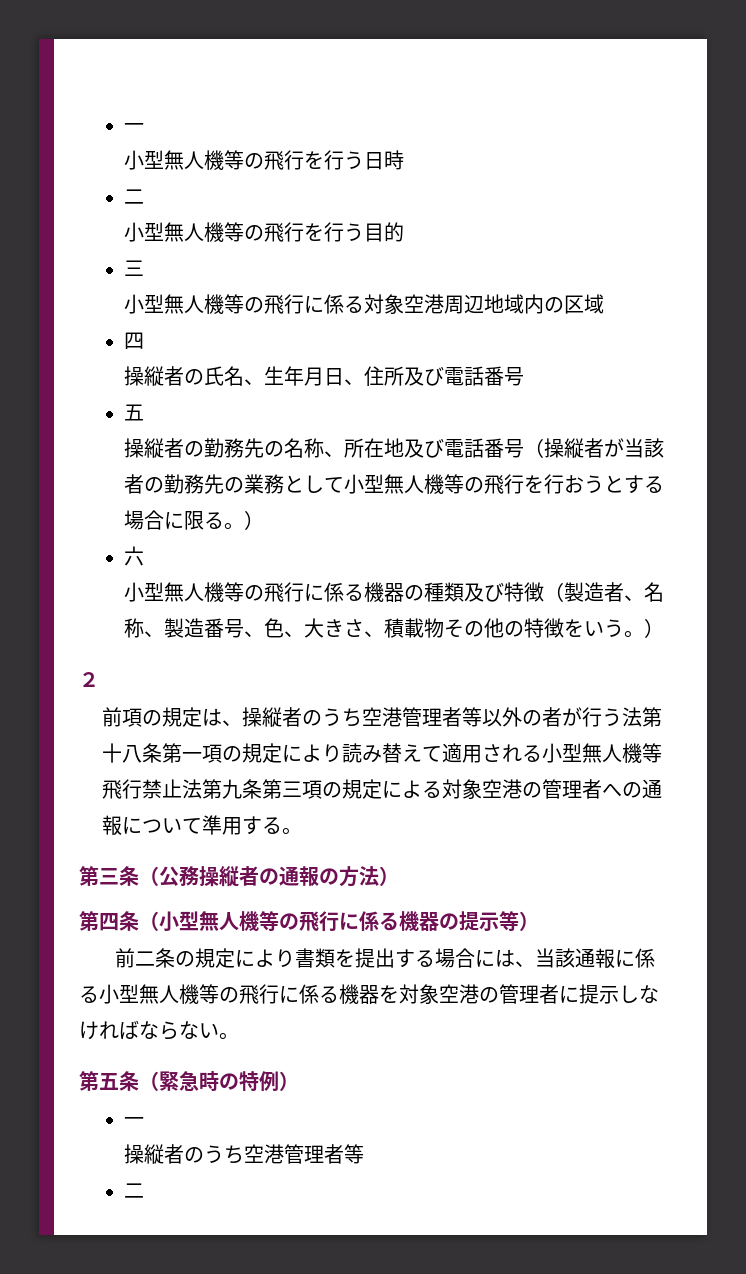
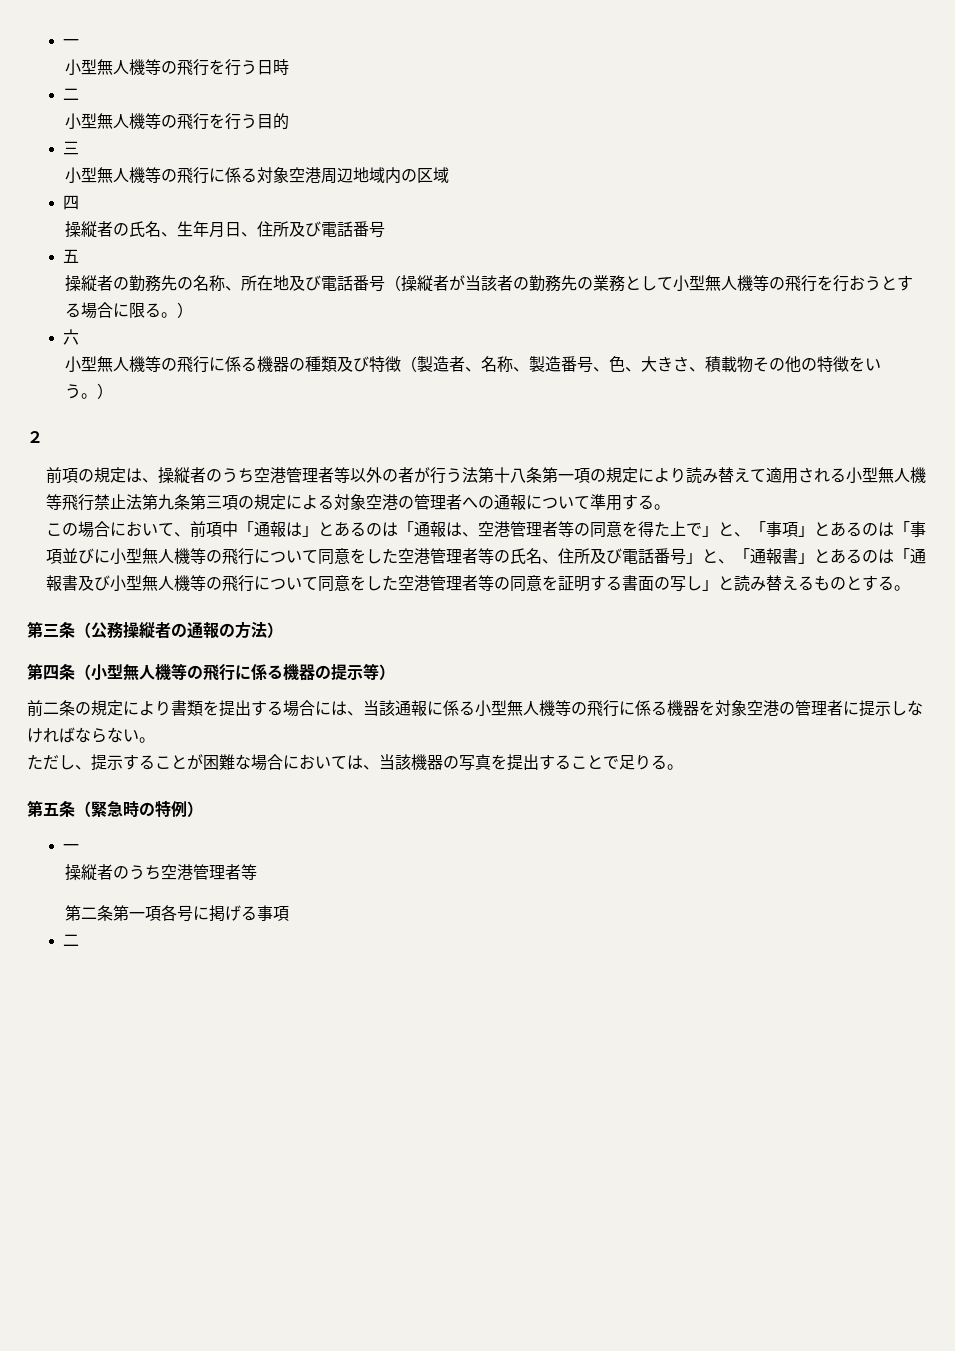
(302, 831) none -> [45,521,926,538] [45,548,926,565] [45,575,910,592] // この場合において、前項中「通報は」とあるのは「通報は、空港管理者等の同意を得た上で」と、「事項」とあるのは「事項並びに小型無人機等の飛行について同意をした空港管理者等の氏名、住所及び電話番号」と、「通報書」とあるのは「通報書及び小型無人機等の飛行について同意をした空港管理者等の同意を証明する書面の写し」と読み替えるものとする。
(239, 1036) none -> [27,754,683,771] // ただし、提示することが困難な場合においては、当該機器の写真を提出することで足りる。
(365, 1154) none -> [64,905,289,922] // 第二条第一項各号に掲げる事項

